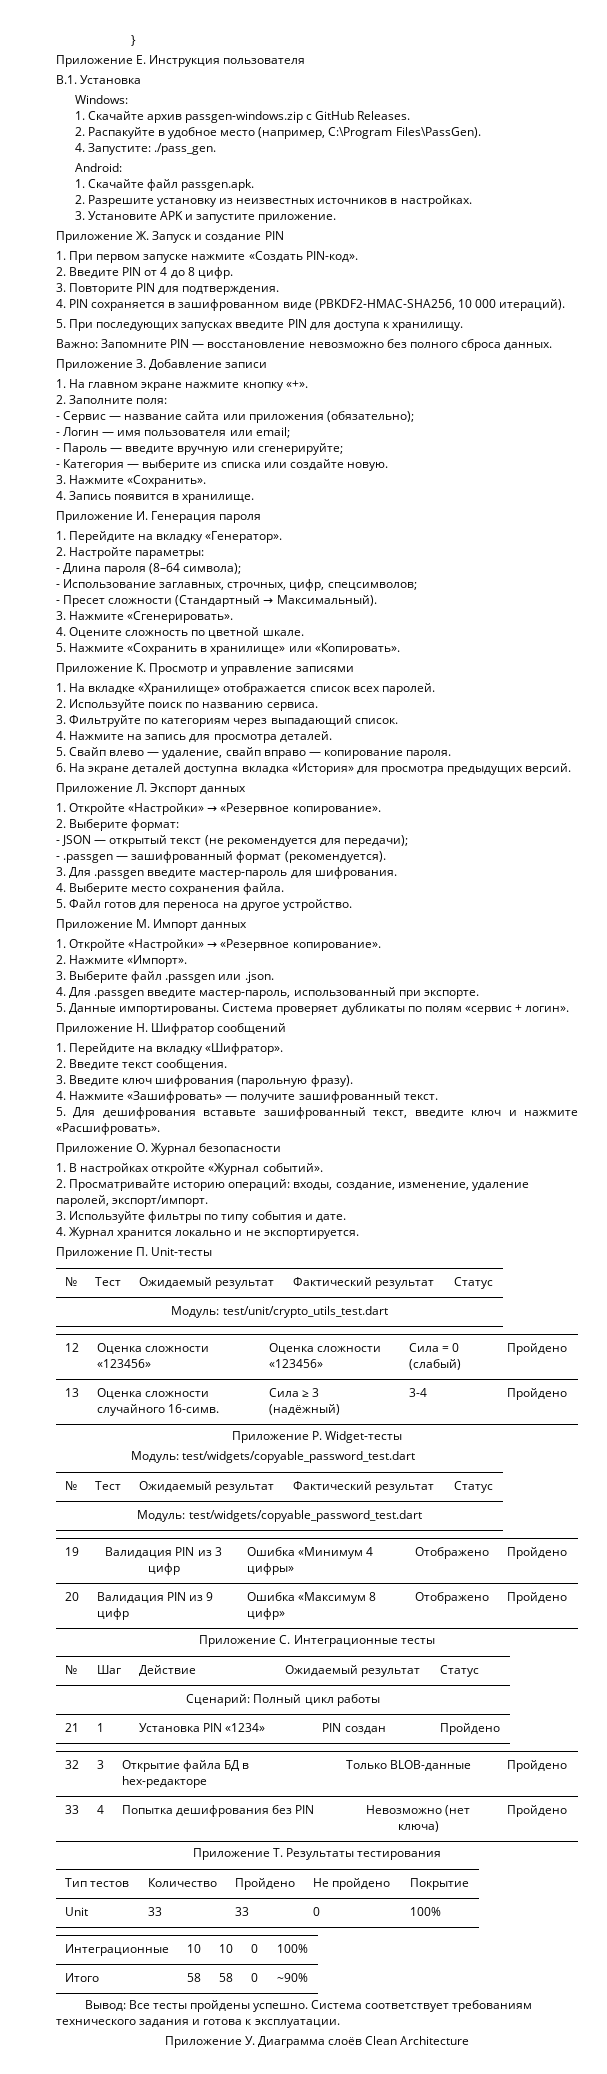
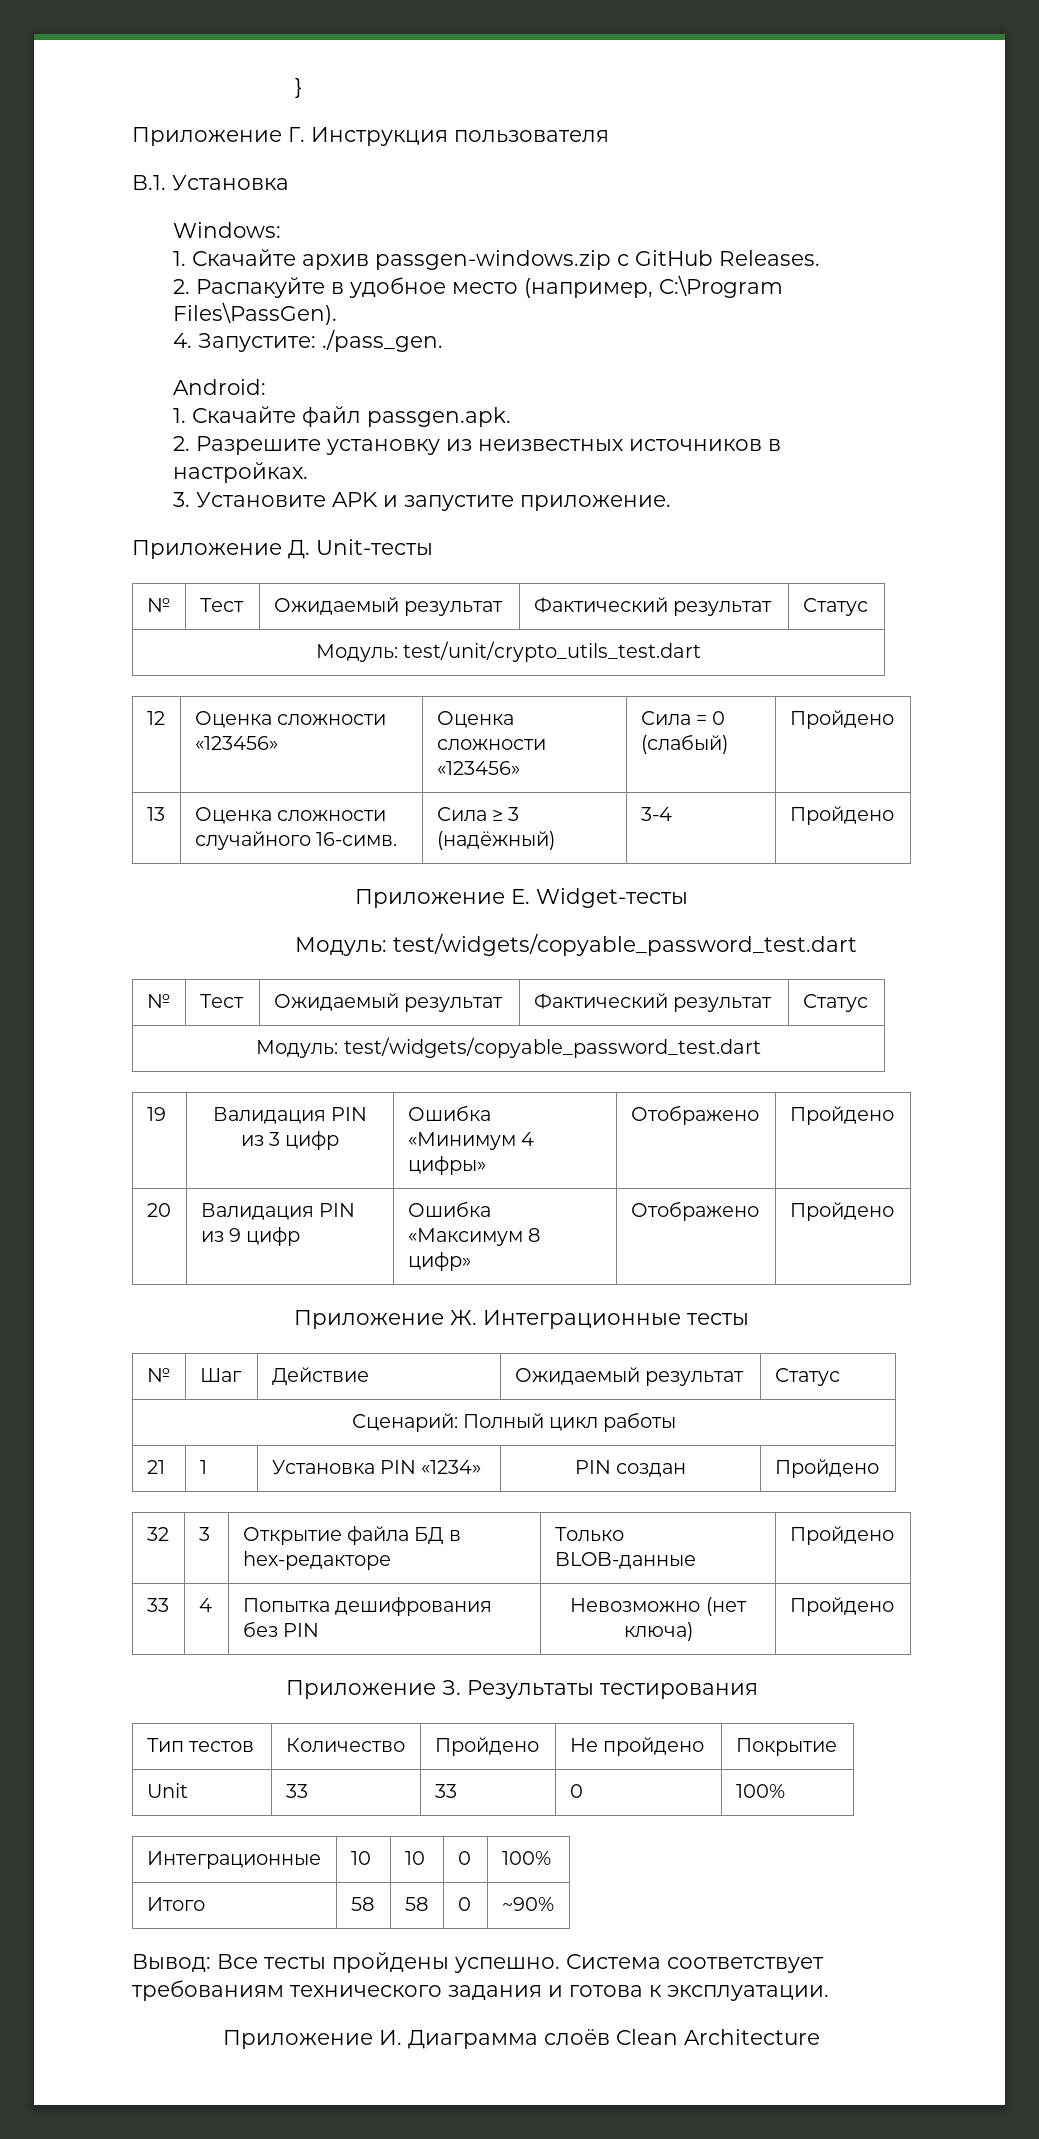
[136,55,147,64] Е. -> [288,127,305,142] Г.
[136,231,284,243] [56,251,358,263] [56,267,233,279] [56,283,280,295] [56,299,565,311] [56,319,463,331] [56,339,552,351] [56,359,268,371] [56,379,308,391] [56,395,168,404] [56,411,414,423] [56,427,290,438] [56,443,343,455] [56,459,388,471] [56,475,207,487] [56,491,255,503] [56,511,262,523] [56,531,283,543] [56,547,205,559] [56,563,242,575] [56,579,417,591] [56,595,377,607] [56,611,234,623] [56,627,304,638] [56,643,400,655] [56,663,354,675] [56,683,435,695] [56,699,318,711] [56,715,398,727] [56,731,332,743] [56,747,451,759] [56,763,572,775] [56,783,247,795] [56,803,381,815] [56,819,180,831] [56,835,408,847] [56,851,386,863] [56,867,397,879] [56,883,285,895] [56,899,352,911] [56,919,248,931] [56,939,381,951] [56,955,188,967] [56,971,274,983] [56,987,479,999] [56,1003,570,1015] [56,1023,287,1035] [56,1043,284,1055] [56,1059,228,1070] [56,1075,353,1087] [56,1091,438,1103] [56,1107,578,1119] [56,1123,160,1135] [56,1143,282,1155] [56,1163,323,1175] [56,1179,529,1191] [56,1195,209,1207] [56,1211,346,1223] [56,1227,359,1239] [56,1247,149,1259] Ж. Запуск и создание PIN // 1. При первом запуске нажмите «Создать PIN-код». // 2. Введите PIN от 4 до 8 цифр. // 3. Повторите PIN для подтверждения. // 4. PIN сохраняется в зашифрованном виде (PBKDF2-HMAC-SHA256, 10 000 итераций). // 5. При последующих запусках введите PIN для доступа к хранилищу. // Важно: Запомните PIN — восстановление невозможно без полного сброса данных. // Приложение З. Добавление записи // 1. На главном экране нажмите кнопку «+». // 2. Заполните поля: // - Сервис — название сайта или приложения (обязательно); // - Логин — имя пользователя или email; // - Пароль — введите вручную или сгенерируйте; // - Категория — выберите из списка или создайте новую. // 3. Нажмите «Сохранить». // 4. Запись появится в хранилище. // Приложение И. Генерация пароля // 1. Перейдите на вкладку «Генератор». // 2. Настройте параметры: // - Длина пароля (8–64 символа); // - Использование заглавных, строчных, цифр, спецсимволов; // - Пресет сложности (Стандартный → Максимальный). // 3. Нажмите «Сгенерировать». // 4. Оцените сложность по цветной шкале. // 5. Нажмите «Сохранить в хранилище» или «Копировать». // Приложение К. Просмотр и управление записями // 1. На вкладке «Хранилище» отображается список всех паролей. // 2. Используйте поиск по названию сервиса. // 3. Фильтруйте по категориям через выпадающий список. // 4. Нажмите на запись для просмотра деталей. // 5. Свайп влево — удаление, свайп вправо — копирование пароля. // 6. На экране деталей доступна вкладка «История» для просмотра предыдущих версий. // Приложение Л. Экспорт данных // 1. Откройте «Настройки» → «Резервное копирование». // 2. Выберите формат: // - JSON — открытый текст (не рекомендуется для передачи); // - .passgen — зашифрованный формат (рекомендуется). // 3. Для .passgen введите мастер-пароль для шифрования. // 4. Выберите место сохранения файла. // 5. Файл готов для переноса на другое устройство. // Приложение М. Импорт данных // 1. Откройте «Настройки» → «Резервное копирование». // 2. Нажмите «Импорт». // 3. Выберите файл .passgen или .json. // 4. Для .passgen введите мастер-пароль, использованный при экспорте. // 5. Данные импортированы. Система проверяет дубликаты по полям «сервис + логин». // Приложение Н. Шифратор сообщений // 1. Перейдите на вкладку «Шифратор». // 2. Введите текст сообщения. // 3. Введите ключ шифрования (парольную фразу). // 4. Нажмите «Зашифровать» — получите зашифрованный текст. // 5. Для дешифрования вставьте зашифрованный текст, введите ключ и нажмите «Расшифровать». // Приложение О. Журнал безопасности // 1. В настройках откройте «Журнал событий». // 2. Просматривайте историю операций: входы, создание, изменение, удаление паролей, экспорт/импорт. // 3. Используйте фильтры по типу события и дате. // 4. Журнал хранится локально и не экспортируется. // Приложение П. -> [288,540,310,559] Д.
[312,1431,322,1440] Р. -> [511,889,530,904] Е.
[279,1635,291,1644] С. -> [450,1310,477,1325] Ж.
[272,1848,283,1857] Т. -> [441,1680,461,1695] З.
[244,2036,255,2045] У. -> [379,2030,402,2045] И.

